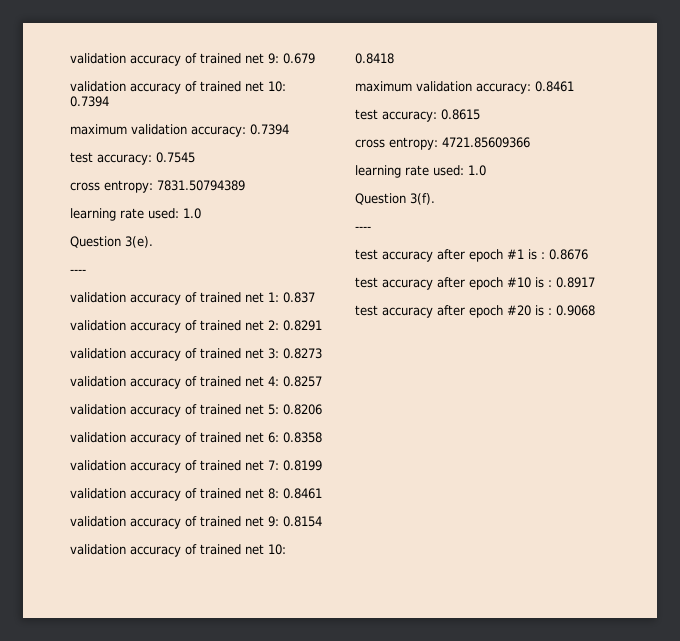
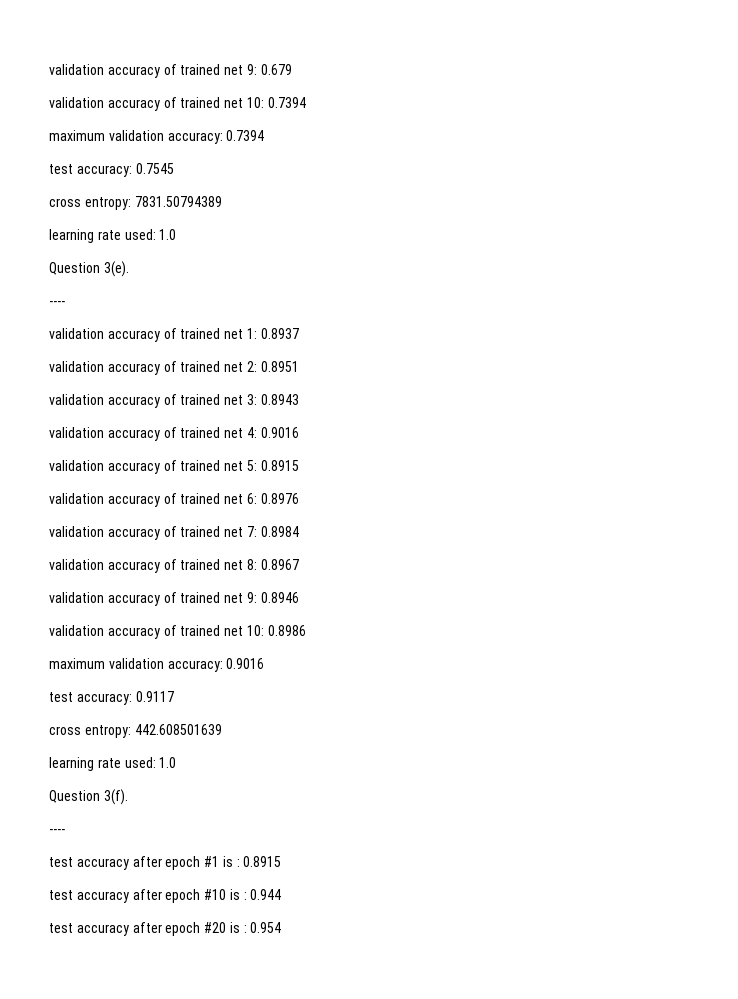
[283,292,315,303] 0.837 -> [260,328,299,339] 0.8937
[283,320,322,331] 0.8291 -> [260,361,299,372] 0.8951
[283,348,322,359] 0.8273 -> [260,394,299,405] 0.8943
[283,376,322,387] 0.8257 -> [260,427,299,438] 0.9016
[283,404,322,415] 0.8206 -> [260,460,299,471] 0.8915
[283,432,322,443] 0.8358 -> [260,493,299,504] 0.8976
[283,460,322,471] 0.8199 -> [260,526,299,537] 0.8984
[283,488,322,499] [70,516,322,529] [70,544,286,557] [355,53,394,64] [355,81,574,94] [355,109,480,122] [355,137,530,150] 0.8461 // validation accuracy of trained net 9: 0.8154 // validation accuracy of trained net 10: 0.8418 // maximum validation accuracy: 0.8461 // test accuracy: 0.8615 // cross entropy: 4721.85609366 -> [260,559,299,570] [49,592,299,606] [49,625,306,639] [49,658,265,672] [49,691,174,705] [49,724,222,738] 0.8967 // validation accuracy of trained net 9: 0.8946 // validation accuracy of trained net 10: 0.8986 // maximum validation accuracy: 0.9016 // test accuracy: 0.9117 // cross entropy: 442.608501639
[549,249,588,260] 0.8676 -> [243,856,282,867] 0.8915
[556,277,595,288] 0.8917 -> [250,889,282,900] 0.944
[556,305,595,316] 0.9068 -> [250,922,282,933] 0.954

